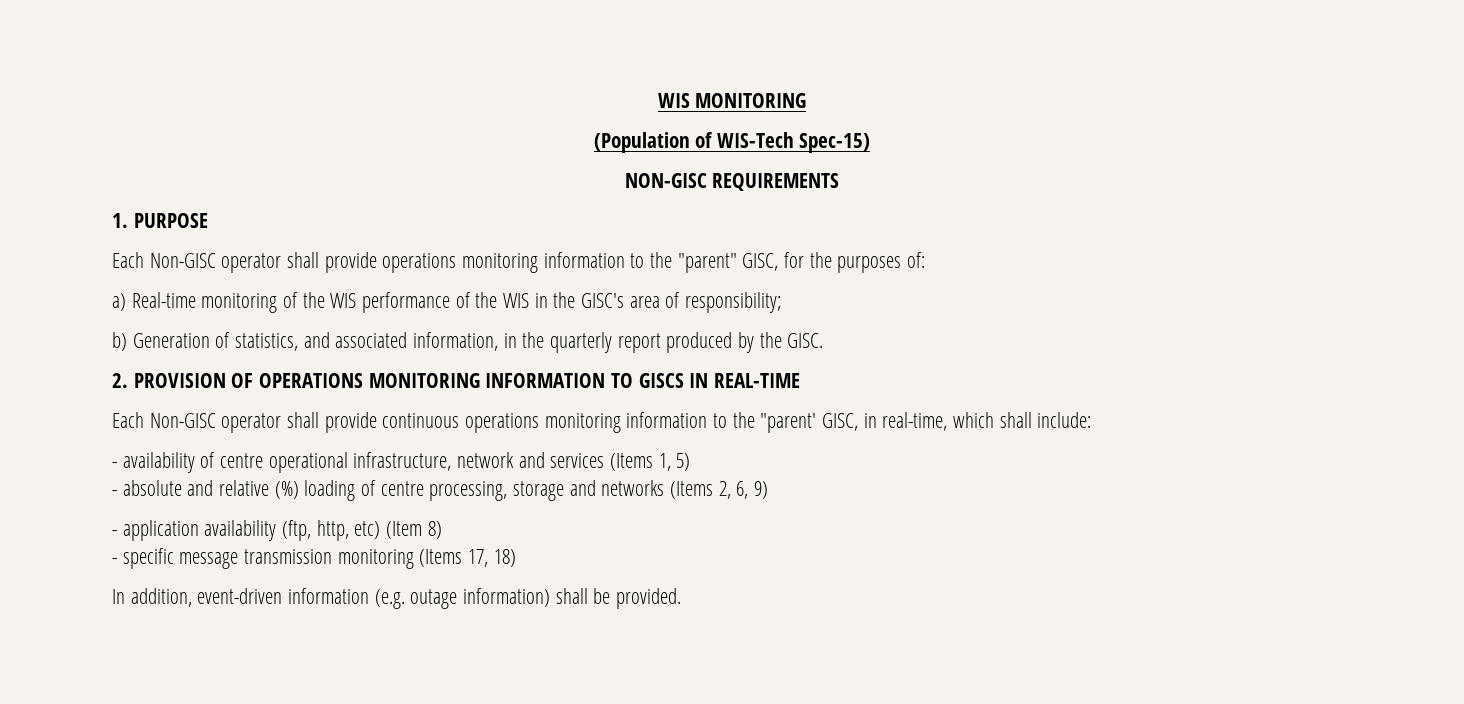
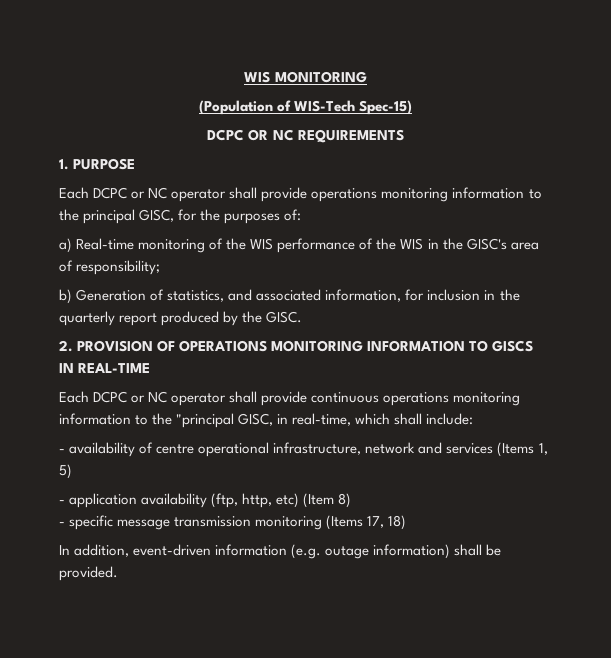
[624,173,707,188] NON-GISC -> [207,129,294,141] DCPC OR NC
[149,253,216,268] Non-GISC -> [93,187,168,199] DCPC or NC
[677,253,737,273] "parent" -> [83,209,136,224] principal
(499, 341) none -> [405,289,481,301] for inclusion
[149,413,216,428] Non-GISC -> [93,391,168,403] DCPC or NC
[760,413,817,433] "parent' -> [176,413,235,428] "principal
[112,480,769,501] // - absolute and relative (%) loading of centre processing, storage and networks (Items 2, 6, 9) -> (72, 471) none

